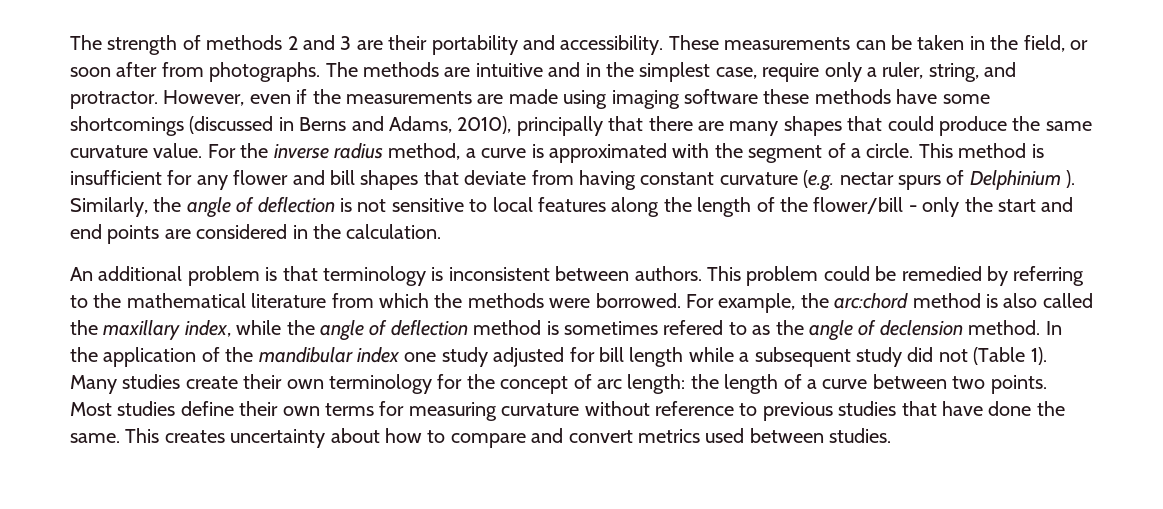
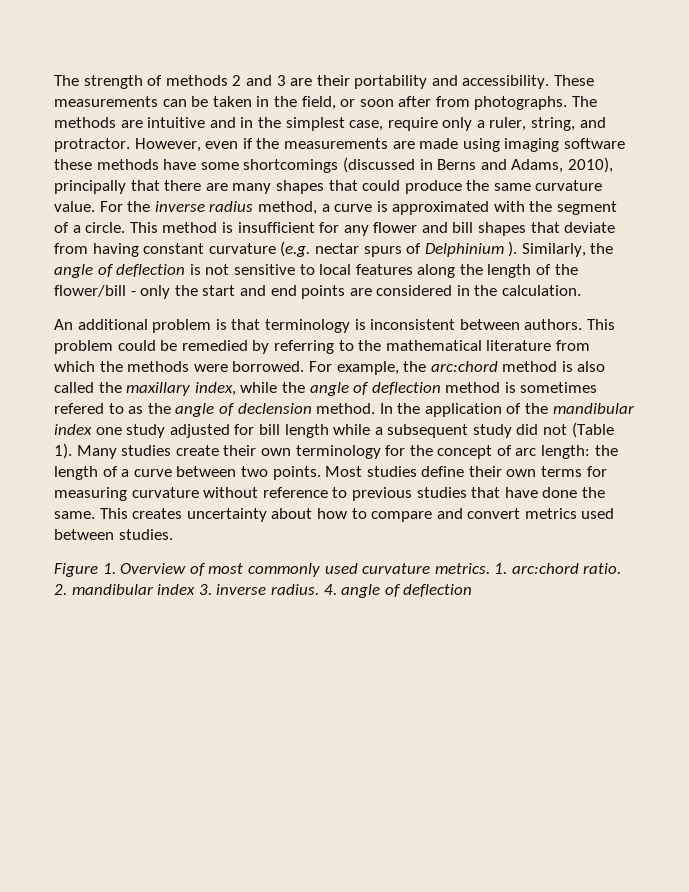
(892, 435) none -> [54,563,622,577] [54,584,473,598] // Figure 1. Overview of most commonly used curvature metrics. 1. arc:chord ratio. 2. mandibular index 3. inverse radius. 4. angle of deflection

